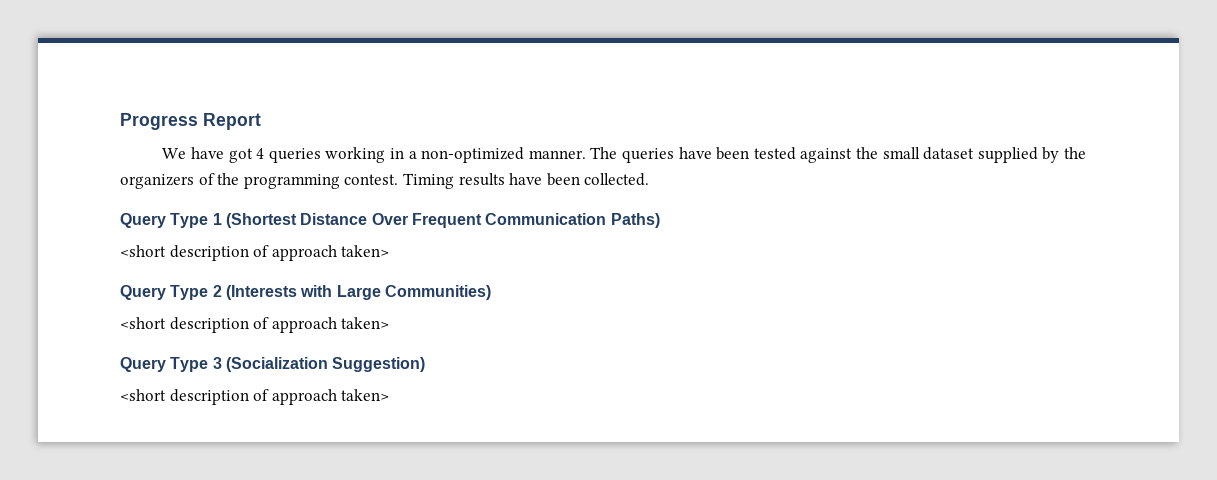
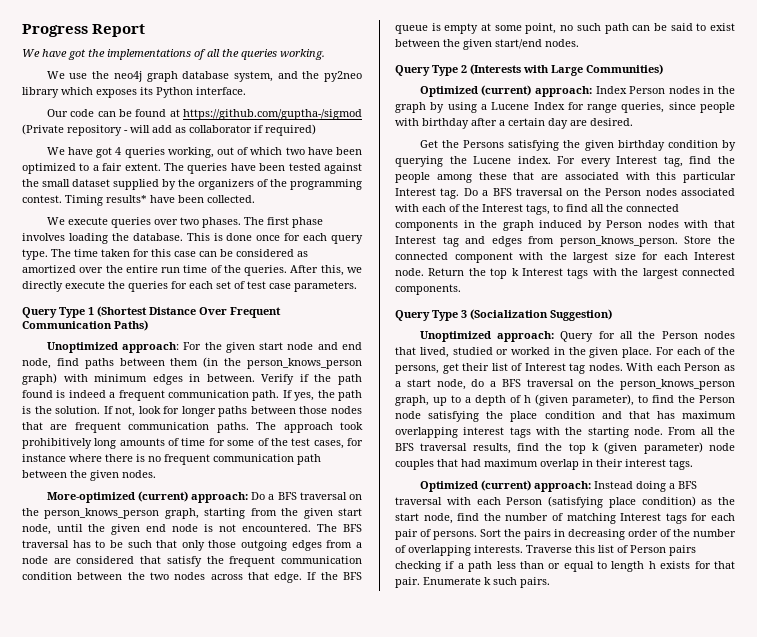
(261, 121) none -> [22,49,325,60] [46,71,362,82] [22,87,246,98] [46,109,362,120] [22,124,316,136] // We have got the implementations of all the queries working. // We use the neo4j graph database system, and the py2neo library which exposes its Python interface. // Our code can be found at https://github.com/guptha-/sigmod (Private repository - will add as collaborator if required)
[325,147,586,163] working in a non-optimized manner. -> [167,147,362,158] [22,163,161,174] working, out of which two have been optimized to a fair extent.
[458,173,505,186] results -> [106,195,147,203] results*
(650, 179) none -> [46,217,323,228] [22,233,363,244] [22,249,308,260] [22,265,362,276] [22,281,357,292] // We execute queries over two phases. The first phase involves loading the database. This is done once for each query type. The time taken for this case can be considered as amortized over the entire run time of the queries. After this, we directly execute the queries for each set of test case parameters.
[120,245,390,261] <short description of approach taken> -> [46,342,362,353] [22,357,362,369] [22,373,362,385] [22,390,362,401] [22,406,362,417] [22,422,363,433] [22,438,364,449] [22,454,321,465] [22,470,156,481] [46,491,362,503] [22,508,362,519] [22,524,362,535] [22,540,362,551] [22,556,362,567] [22,572,363,583] [395,23,735,34] [395,39,579,50] Unoptimized approach: For the given start node and end node, find paths between them (in the person_knows_person graph) with minimum edges in between. Verify if the path found is indeed a frequent communication path. If yes, the path is the solution. If not, look for longer paths between those nodes that are frequent communication paths. The approach took prohibitively long amounts of time for some of the test cases, for instance where there is no frequent communication path between the given nodes. // More-optimized (current) approach: Do a BFS traversal on the person_knows_person graph, starting from the given start node, until the given end node is not encountered. The BFS traversal has to be such that only those outgoing edges from a node are considered that satisfy the frequent communication condition between the two nodes across that edge. If the BFS queue is empty at some point, no such path can be said to exist between the given start/end nodes.
[120,317,390,333] <short description of approach taken> -> [419,85,735,97] [395,102,735,113] [395,118,633,129] [419,140,736,151] [395,156,735,167] [395,172,736,183] [395,188,735,199] [395,204,679,215] [395,220,735,231] [395,236,735,247] [395,252,735,263] [395,268,735,279] [395,284,461,295] Optimized (current) approach: Index Person nodes in the graph by using a Lucene Index for range queries, since people with birthday after a certain day are desired. // Get the Persons satisfying the given birthday condition by querying the Lucene index. For every Interest tag, find the people among these that are associated with this particular Interest tag. Do a BFS traversal on the Person nodes associated with each of the Interest tags, to find all the connected components in the graph induced by Person nodes with that Interest tag and edges from person_knows_person. Store the connected component with the largest size for each Interest node. Return the top k Interest tags with the largest connected components.
[120,389,390,405] <short description of approach taken> -> [419,331,735,342] [395,347,735,358] [395,363,735,374] [395,379,735,390] [395,394,735,406] [395,411,736,422] [395,427,735,438] [395,442,735,454] [395,459,693,470] [419,480,697,492] [395,496,735,508] [395,513,735,524] [395,529,736,540] [395,545,696,556] [395,561,735,572] [395,577,550,588] Unoptimized approach: Query for all the Person nodes that lived, studied or worked in the given place. For each of the persons, get their list of Interest tag nodes. With each Person as a start node, do a BFS traversal on the person_knows_person graph, up to a depth of h (given parameter), to find the Person node satisfying the place condition and that has maximum overlapping interest tags with the starting node. From all the BFS traversal results, find the top k (given parameter) node couples that had maximum overlap in their interest tags. // Optimized (current) approach: Instead doing a BFS traversal with each Person (satisfying place condition) as the start node, find the number of matching Interest tags for each pair of persons. Sort the pairs in decreasing order of the number of overlapping interests. Traverse this list of Person pairs checking if a path less than or equal to length h exists for that pair. Enumerate k such pairs.

